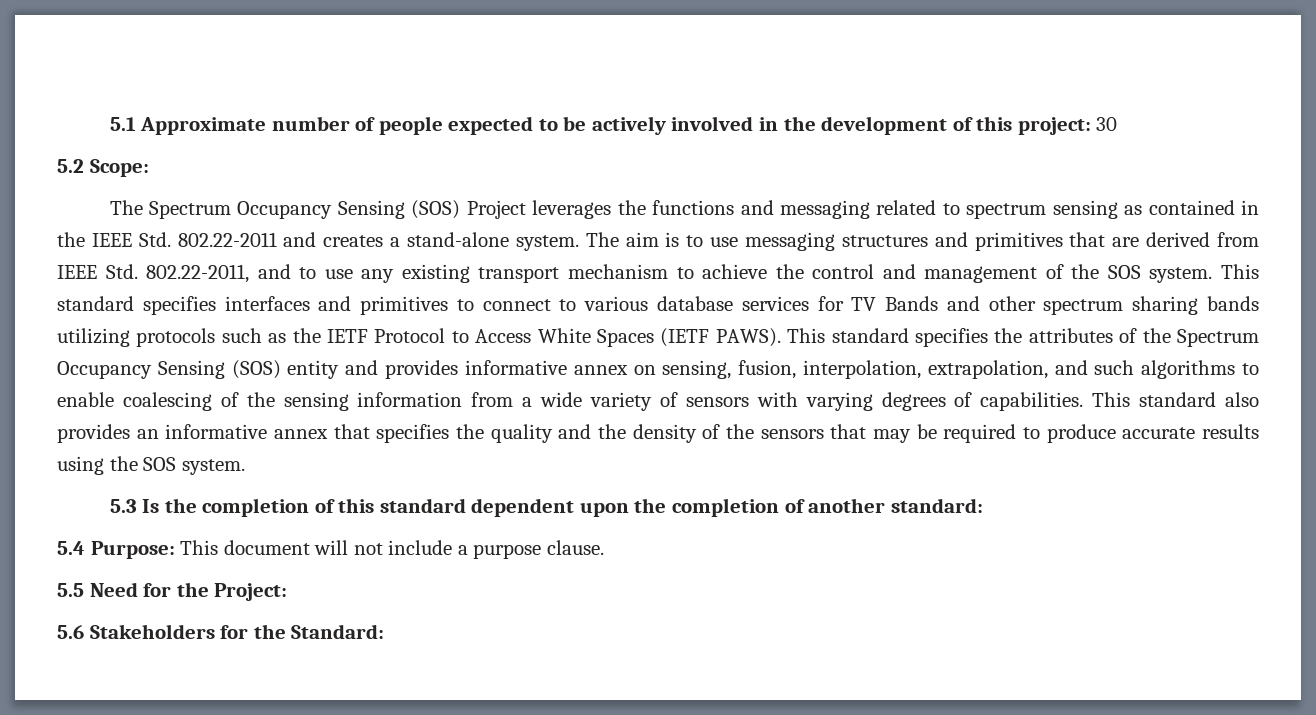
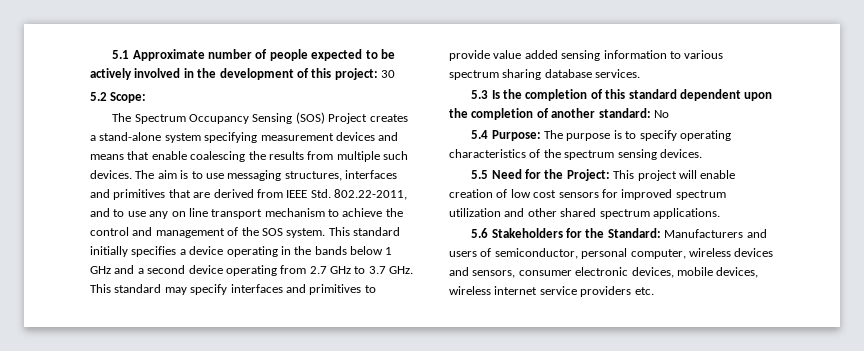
[532,200,1259,219] [57,232,579,251] leverages the functions and messaging related to spectrum sensing as contained in the IEEE Std. 802.22-2011 and creates a stand-alone system. -> [369,114,408,122] [90,132,399,143] [90,151,408,162] [90,170,132,179] creates a stand-alone system specifying measurement devices and means that enable coalescing the results from multiple such devices.
[841,235,928,247] structures -> [284,170,397,181] structures, interfaces
[401,264,470,283] existing -> [171,208,208,217] on line
[142,296,1260,315] [57,328,1259,347] [57,360,1259,379] [57,392,1260,411] [57,424,1259,443] [57,456,245,475] specifies interfaces and primitives to connect to various database services for TV Bands and other spectrum sharing bands utilizing protocols such as the IETF Protocol to Access White Spaces (IETF PAWS). This standard specifies the attributes of the Spectrum Occupancy Sensing (SOS) entity and provides informative annex on sensing, fusion, interpolation, extrapolation, and such algorithms to enable coalescing of the sensing information from a wide variety of sensors with varying degrees of capabilities. This standard also provides an informative annex that specifies the quality and the density of the sensors that may be required to produce accurate results using the SOS system. -> [90,246,393,257] [90,265,414,276] [90,284,376,295] [449,50,724,61] [449,69,641,80] initially specifies a device operating in the bands below 1 GHz and a second device operating from 2.7 GHz to 3.7 GHz. This standard may specify interfaces and primitives to provide value added sensing information to various spectrum sharing database services.
(983, 505) none -> [653,110,669,118] No
[180,540,604,559] This document will not include a purpose clause. -> [544,130,731,141] [449,149,702,160] The purpose is to specify operating characteristics of the spectrum sensing devices.
(288, 592) none -> [613,170,736,181] [449,189,726,200] [449,208,720,219] This project will enable creation of low cost sensors for improved spectrum utilization and other shared spectrum applications.
(385, 631) none -> [664,229,767,238] [449,248,774,259] [449,267,759,278] [449,286,654,297] Manufacturers and users of semiconductor, personal computer, wireless devices and sensors, consumer electronic devices, mobile devices, wireless internet service providers etc.

